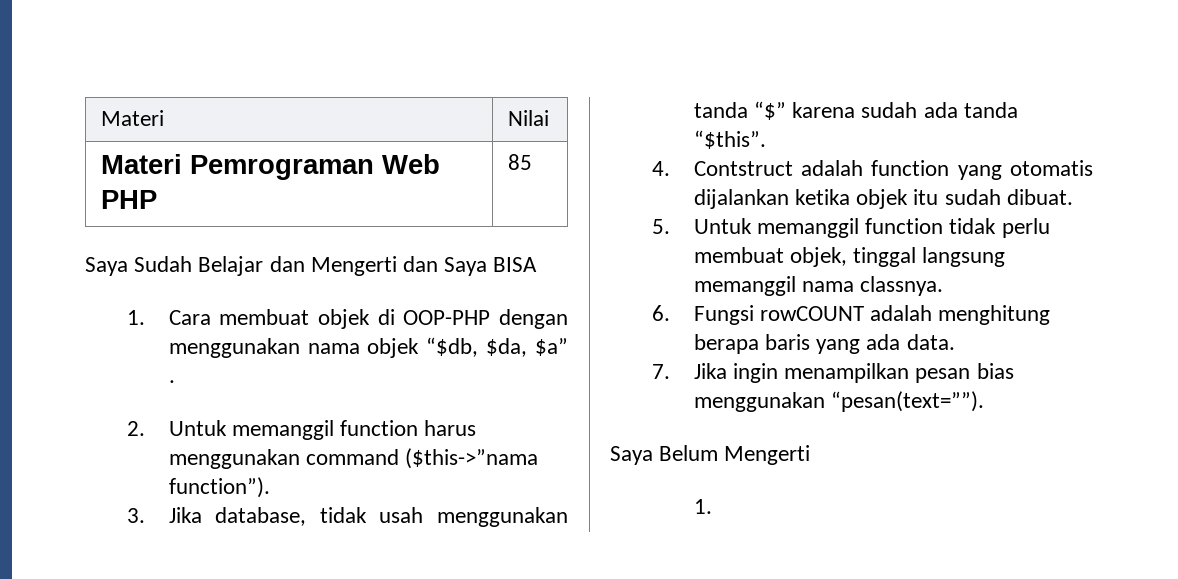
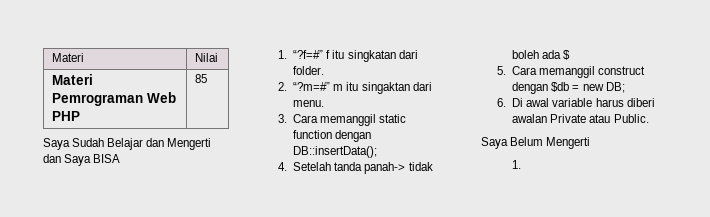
[168,309,568,329] [168,337,568,358] [168,380,175,383] [126,420,477,440] [168,448,539,469] [168,477,270,498] [126,507,568,527] [693,101,1018,120] [693,130,766,149] [651,160,1093,180] [693,189,1073,209] [651,218,1050,238] [693,247,1006,267] [693,276,944,296] [651,305,1051,325] [693,334,955,354] [651,363,1014,383] [693,391,984,412] Cara membuat objek di OOP-PHP dengan menggunakan nama objek “$db, $da, $a” . // 2. Untuk memanggil function harus menggunakan command ($this->”nama function”). // 3. Jika database, tidak usah menggunakan tanda “$” karena sudah ada tanda “$this”. // 4. Contstruct adalah function yang otomatis dijalankan ketika objek itu sudah dibuat. // 5. Untuk memanggil function tidak perlu membuat objek, tinggal langsung memanggil nama classnya. // 6. Fungsi rowCOUNT adalah menghitung berapa baris yang ada data. // 7. Jika ingin menampilkan pesan bias menggunakan “pesan(text=””). -> [293,50,418,62] [293,66,325,75] [277,82,432,94] [293,100,325,107] [277,114,407,126] [293,130,372,142] [293,146,378,158] [277,162,433,174] [512,50,571,60] [496,66,646,78] [512,82,625,94] [496,98,655,107] [512,114,649,123] “?f=#” f itu singkatan dari folder. // 2. “?m=#” m itu singaktan dari menu. // 3. Cara memanggil static function dengan DB::insertData(); // 4. Setelah tanda panah-> tidak boleh ada $ // 5. Cara memanggil construct dengan $db = new DB; // 6. Di awal variable harus diberi awalan Private atau Public.

